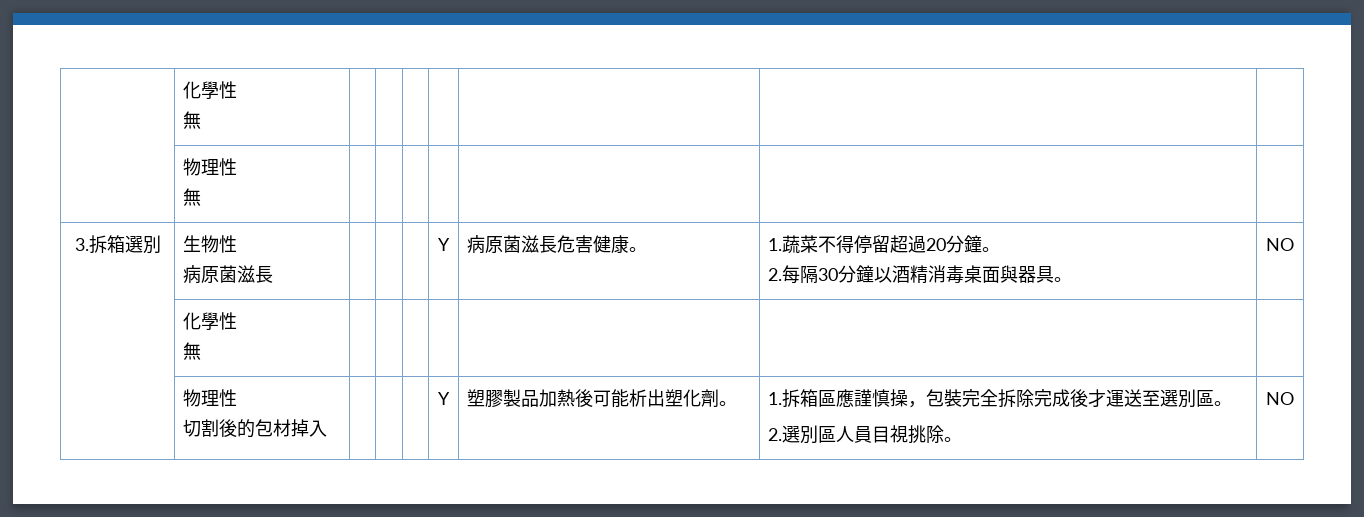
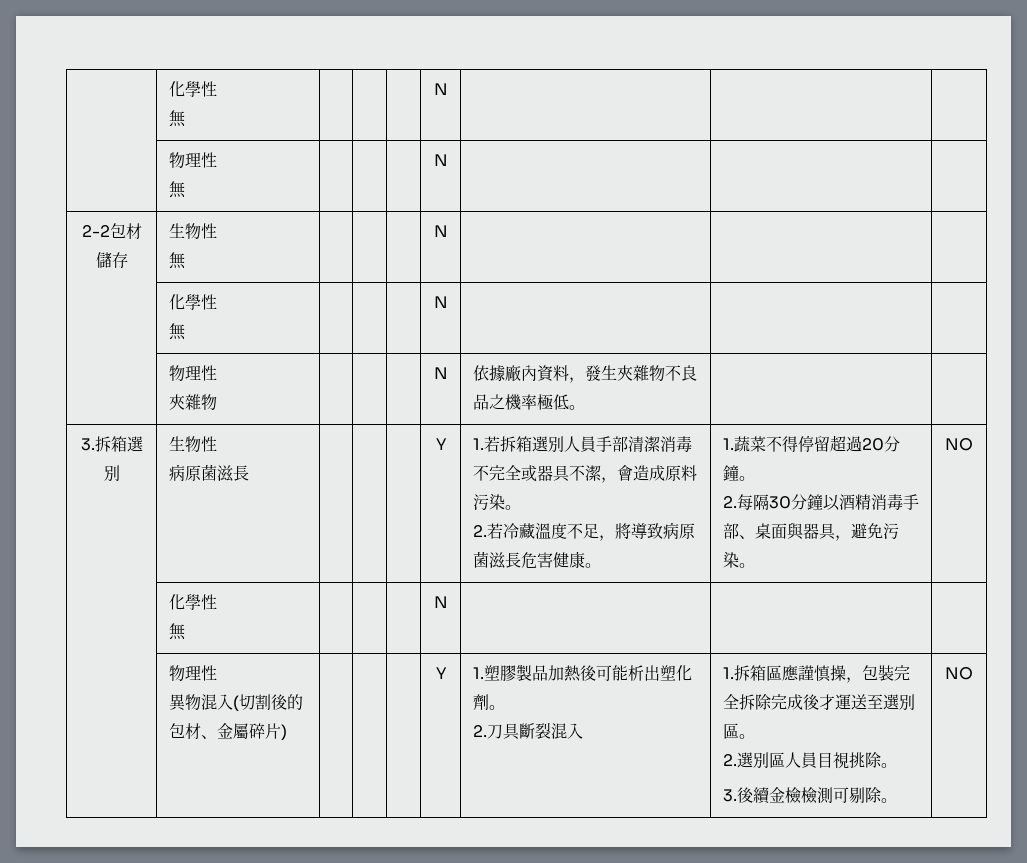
[182,81,237,99] [182,111,201,129] | 化學性 // 無 | | | | -> [168,81,217,97] [168,110,186,127] [433,83,448,95] | 化學性 // 無 | | | | N
(201, 197) | -> [433,154,448,166] [81,223,142,240] [95,252,128,268] [168,223,217,240] [168,252,186,269] [433,225,448,237] [168,294,217,310] [168,323,186,340] [433,296,448,308] [168,365,217,382] [168,394,217,411] [433,367,448,379] [472,365,697,383] [472,394,585,410] N | | | // 2-2包材儲存 | 生物性 // 無 | | | | N | | | // | 化學性 // 無 | | | | N | | | // | 物理性 // 夾雜物 | | | | N | 依據廠內資料，發生夾雜物不良品之機率極低。
(450, 244) none -> [472,436,692,453] [472,465,697,483] [472,494,521,510] [472,523,663,541] 1.若拆箱選別人員手部清潔消毒不完全或器具不潔，會造成原料污染。 // 2.若冷藏溫度不足，將導致
(964, 274) none -> [902,494,919,510] [722,523,755,539] 手部、
(1054, 274) none -> [834,523,899,541] [722,552,739,568] ，避免污染
[182,389,237,407] [182,419,327,438] [438,392,450,405] | | | // | 物理性 // 切割後的包材掉入 | | | | Y | -> [433,596,448,608] [168,665,217,682] [168,694,303,711] [168,723,287,740] [435,667,447,679] [472,667,484,679] N | | | // | 物理性 // 異物混入(切割後的包材、金屬碎片) | | | | Y | 1.
(737, 403) none -> [472,722,583,740] // 2.刀具斷裂混入
(962, 439) none -> [722,787,897,804] // 3.後續金檢檢測可剔除。

